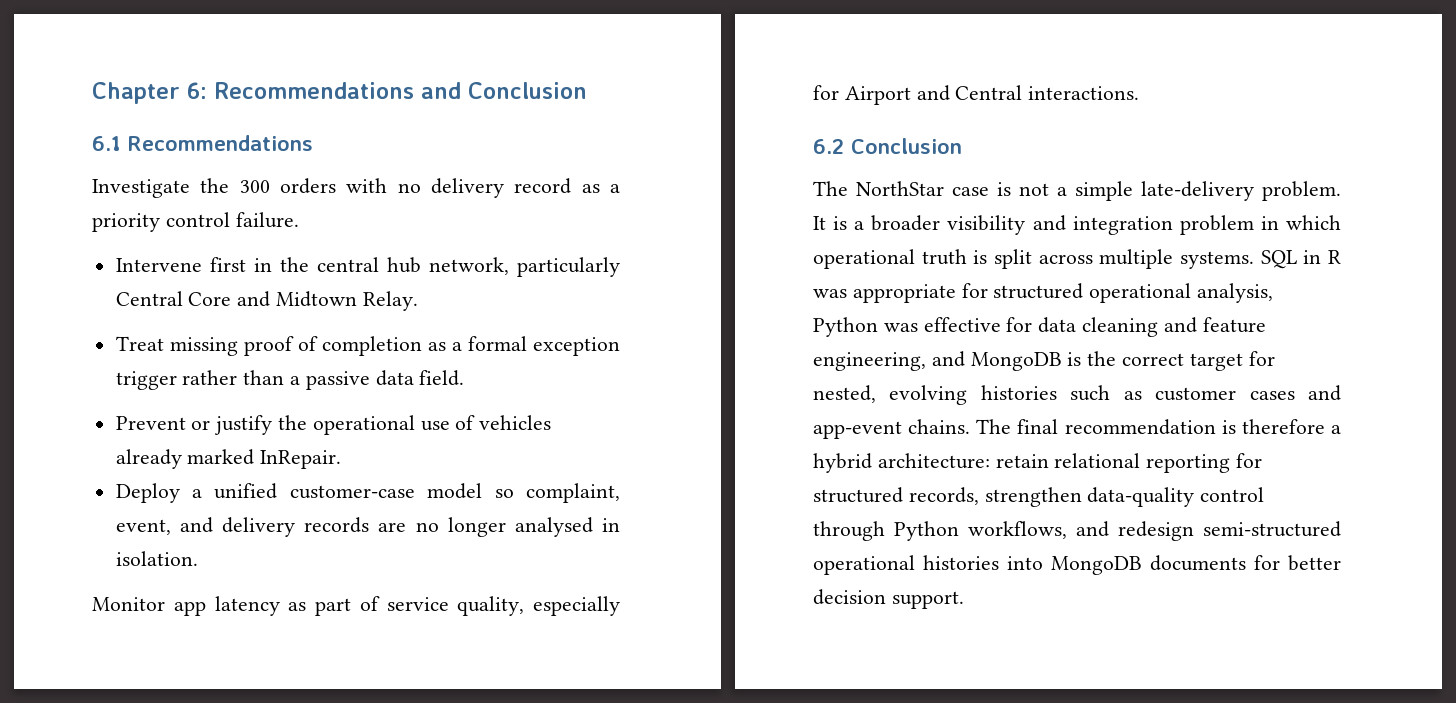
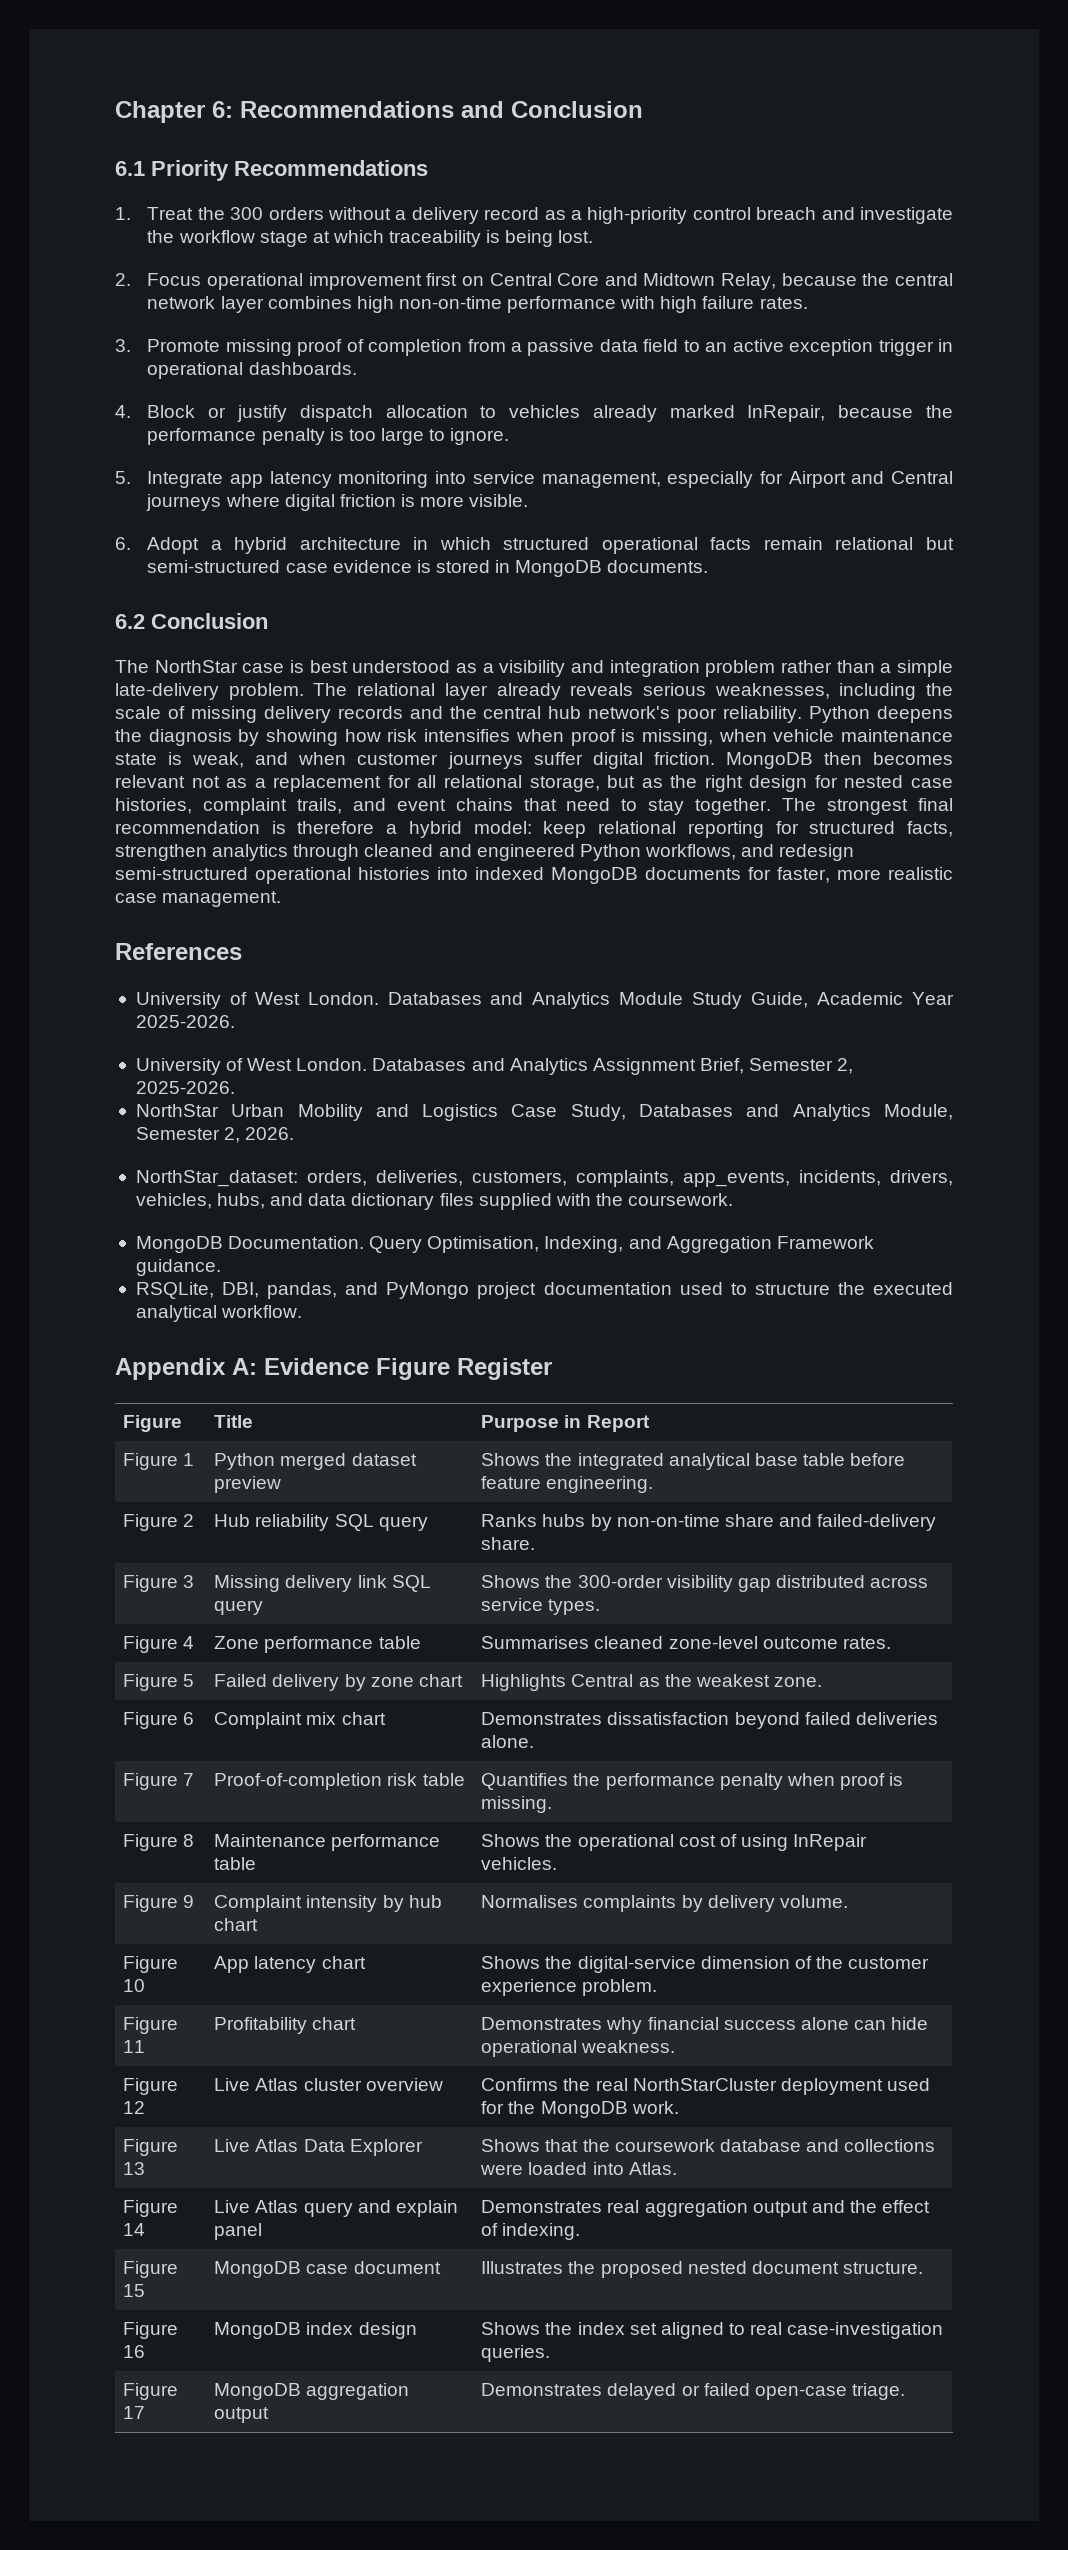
(121, 143) none -> [151,160,229,181] Priority
[92,179,190,198] Investigate -> [115,207,194,220] 1. Treat
[346,178,421,193] with no -> [327,207,407,220] without a
[92,212,299,232] [115,257,620,277] [115,291,418,311] [115,336,620,356] [115,370,465,390] [115,415,552,435] [115,449,342,469] [115,483,620,503] [115,517,620,537] [115,551,198,566] [92,596,525,616] priority control failure. // Intervene first in the central hub network, particularly Central Core and Midtown Relay. // Treat missing proof of completion as a formal exception trigger rather than a passive data field. // Prevent or justify the operational use of vehicles already marked InRepair. // Deploy a unified customer-case model so complaint, event, and delivery records are no longer analysed in isolation. // Monitor app latency as part of service quality, -> [587,207,954,224] [147,230,594,247] [115,273,954,290] [147,296,808,313] [115,339,954,356] [147,362,357,379] [115,405,954,422] [147,428,510,445] [115,471,661,488] high-priority control breach and investigate the workflow stage at which traceability is being lost. // 2. Focus operational improvement first on Central Core and Midtown Relay, because the central network layer combines high non-on-time performance with high failure rates. // 3. Promote missing proof of completion from a passive data field to an active exception trigger in operational dashboards. // 4. Block or justify dispatch allocation to vehicles already marked InRepair, because the performance penalty is too large to ignore. // 5. Integrate app latency monitoring into service management,
[1028,86,1140,100] interactions. -> [146,494,529,511] [115,537,955,554] [147,560,709,577] journeys where digital friction is more visible. // 6. Adopt a hybrid architecture in which structured operational facts remain relational but semi-structured case evidence is stored in MongoDB documents.
[1019,181,1341,201] [813,215,1341,235] [813,249,1341,269] [813,283,1274,303] [813,317,1266,337] [813,351,1275,371] [813,385,1341,405] [813,419,1012,439] not a simple late-delivery problem. It is a broader visibility and integration problem in which operational truth is split across multiple systems. SQL in R was appropriate for structured operational analysis, Python was effective for data cleaning and feature engineering, and MongoDB is the correct target for nested, evolving histories such as customer cases and app-event chains. The -> [309,660,953,677] [115,683,954,700] [115,706,953,723] [115,729,954,746] [115,752,954,769] [115,775,953,792] [115,798,909,815] best understood as a visibility and integration problem rather than a simple late-delivery problem. The relational layer already reveals serious weaknesses, including the scale of missing delivery records and the central hub network's poor reliability. Python deepens the diagnosis by showing how risk intensifies when proof is missing, when vehicle maintenance state is weak, and when customer journeys suffer digital friction. MongoDB then becomes relevant not as a replacement for all relational storage, but as the right design for nested case histories, complaint trails, and event chains that need to stay together. The strongest
[877,453,1049,469] architecture: retain -> [473,821,587,838] model: keep
[908,487,1265,507] [813,521,885,541] records, strengthen data-quality control through -> [907,821,954,837] [115,844,575,861] facts, strengthen analytics through cleaned and engineered
(1043, 563) none -> [475,867,544,880] indexed
[1288,555,1341,571] [813,589,964,609] better decision support. -> [777,867,953,883] [115,891,282,907] [115,943,242,960] [135,992,954,1009] [135,1015,235,1028] [135,1058,854,1075] [135,1081,235,1094] [135,1104,954,1121] [135,1127,295,1143] [135,1170,954,1187] [135,1193,734,1210] [135,1236,874,1253] [135,1259,221,1276] [135,1282,954,1299] [135,1305,303,1322] [115,1358,552,1380] [123,1415,183,1432] [214,1415,254,1428] [481,1415,650,1432] [123,1453,195,1470] [214,1453,417,1470] [214,1476,282,1493] [481,1453,906,1470] [481,1476,654,1493] [123,1514,195,1531] [214,1514,428,1531] [481,1514,937,1531] [481,1537,536,1550] [123,1575,195,1592] [214,1575,431,1592] [214,1600,264,1615] [481,1575,929,1592] [481,1598,601,1615] [123,1636,195,1653] [214,1636,421,1653] [481,1636,891,1649] [123,1674,195,1691] [214,1674,463,1691] [481,1674,823,1691] [123,1712,195,1729] [214,1712,386,1729] [481,1712,938,1729] [481,1735,535,1748] [123,1773,195,1790] [214,1773,465,1790] [481,1773,904,1790] [481,1796,553,1813] [123,1834,195,1851] [214,1834,441,1851] [214,1857,257,1870] [481,1834,868,1851] [481,1857,558,1870] [123,1895,195,1912] [214,1895,442,1912] [214,1918,259,1931] [481,1895,848,1912] [123,1956,179,1973] [123,1979,146,1992] [214,1956,366,1973] [481,1956,930,1973] [481,1979,658,1996] [123,2017,179,2034] [123,2040,146,2053] [214,2017,357,2034] [481,2017,929,2034] [481,2040,676,2057] [123,2078,179,2095] [123,2101,146,2114] [214,2078,443,2091] [481,2078,931,2095] [481,2101,679,2118] [123,2139,179,2156] [123,2162,146,2175] [214,2139,423,2156] [481,2139,936,2152] [480,2162,677,2175] [123,2200,179,2217] [123,2223,146,2236] [214,2200,458,2217] [214,2223,263,2240] [481,2200,931,2217] [481,2223,581,2240] [123,2261,179,2278] [123,2284,146,2297] [214,2261,441,2278] [481,2261,924,2278] [123,2322,179,2339] [123,2345,146,2358] [214,2322,417,2339] [481,2322,944,2339] [481,2345,551,2362] [123,2383,179,2400] [123,2406,146,2419] [214,2383,410,2400] [214,2407,270,2423] [481,2383,906,2400] faster, more realistic case management. // References // University of West London. Databases and Analytics Module Study Guide, Academic Year 2025-2026. // University of West London. Databases and Analytics Assignment Brief, Semester 2, 2025-2026. // NorthStar Urban Mobility and Logistics Case Study, Databases and Analytics Module, Semester 2, 2026. // NorthStar_dataset: orders, deliveries, customers, complaints, app_events, incidents, drivers, vehicles, hubs, and data dictionary files supplied with the coursework. // MongoDB Documentation. Query Optimisation, Indexing, and Aggregation Framework guidance. // RSQLite, DBI, pandas, and PyMongo project documentation used to structure the executed analytical workflow. // Appendix A: Evidence Figure Register // Figure | Title | Purpose in Report // Figure 1 | Python merged dataset preview | Shows the integrated analytical base table before feature engineering. // Figure 2 | Hub reliability SQL query | Ranks hubs by non-on-time share and failed-delivery share. // Figure 3 | Missing delivery link SQL query | Shows the 300-order visibility gap distributed across service types. // Figure 4 | Zone performance table | Summarises cleaned zone-level outcome rates. // Figure 5 | Failed delivery by zone chart | Highlights Central as the weakest zone. // Figure 6 | Complaint mix chart | Demonstrates dissatisfaction beyond failed deliveries alone. // Figure 7 | Proof-of-completion risk table | Quantifies the performance penalty when proof is missing. // Figure 8 | Maintenance performance table | Shows the operational cost of using InRepair vehicles. // Figure 9 | Complaint intensity by hub chart | Normalises complaints by delivery volume. // Figure 10 | App latency chart | Shows the digital-service dimension of the customer experience problem. // Figure 11 | Profitability chart | Demonstrates why financial success alone can hide operational weakness. // Figure 12 | Live Atlas cluster overview | Confirms the real NorthStarCluster deployment used for the MongoDB work. // Figure 13 | Live Atlas Data Explorer | Shows that the coursework database and collections were loaded into Atlas. // Figure 14 | Live Atlas query and explain panel | Demonstrates real aggregation output and the effect of indexing. // Figure 15 | MongoDB case document | Illustrates the proposed nested document structure. // Figure 16 | MongoDB index design | Shows the index set aligned to real case-investigation queries. // Figure 17 | MongoDB aggregation output | Demonstrates delayed or failed open-case triage.

